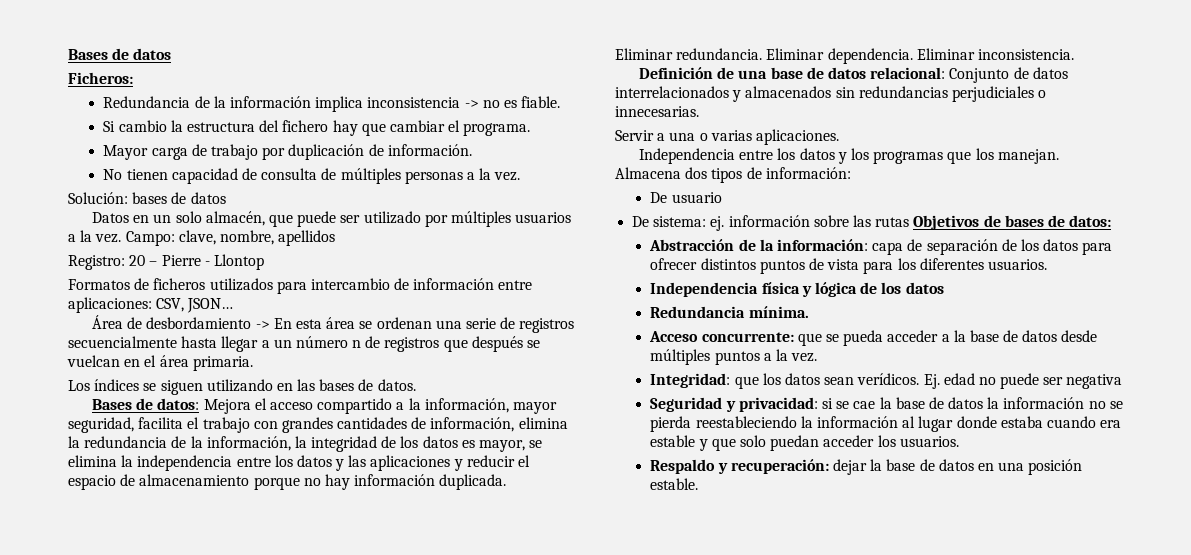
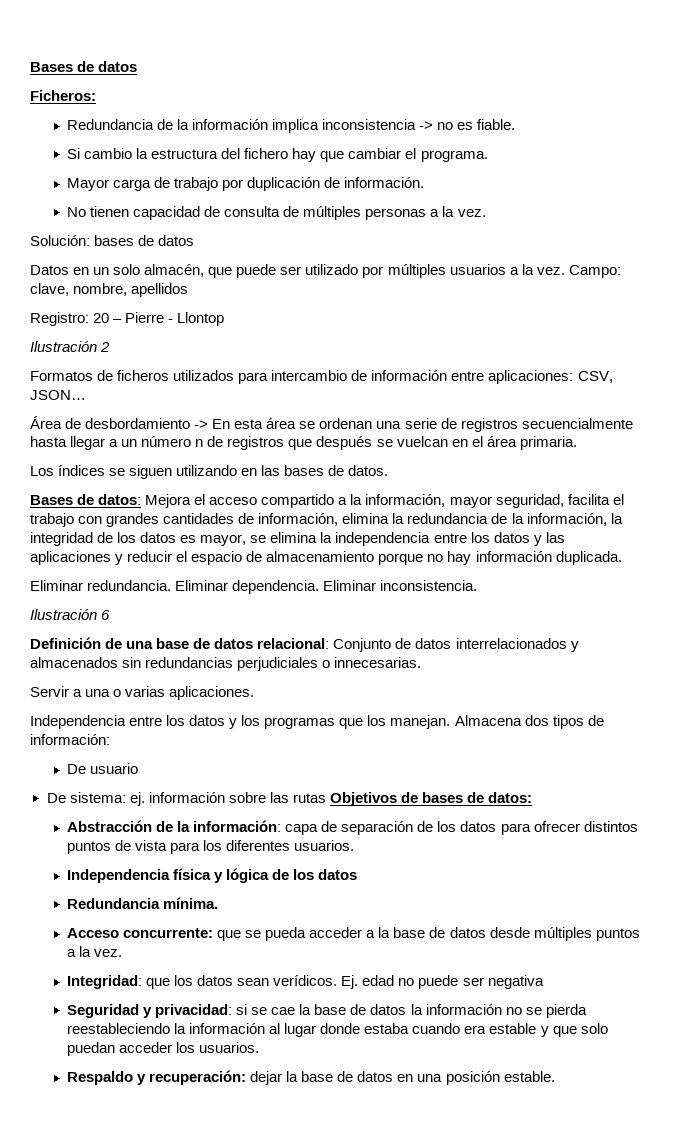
(264, 262) none -> [30,341,111,352] // Ilustración 2
(1074, 54) none -> [30,609,111,620] // Ilustración 6

